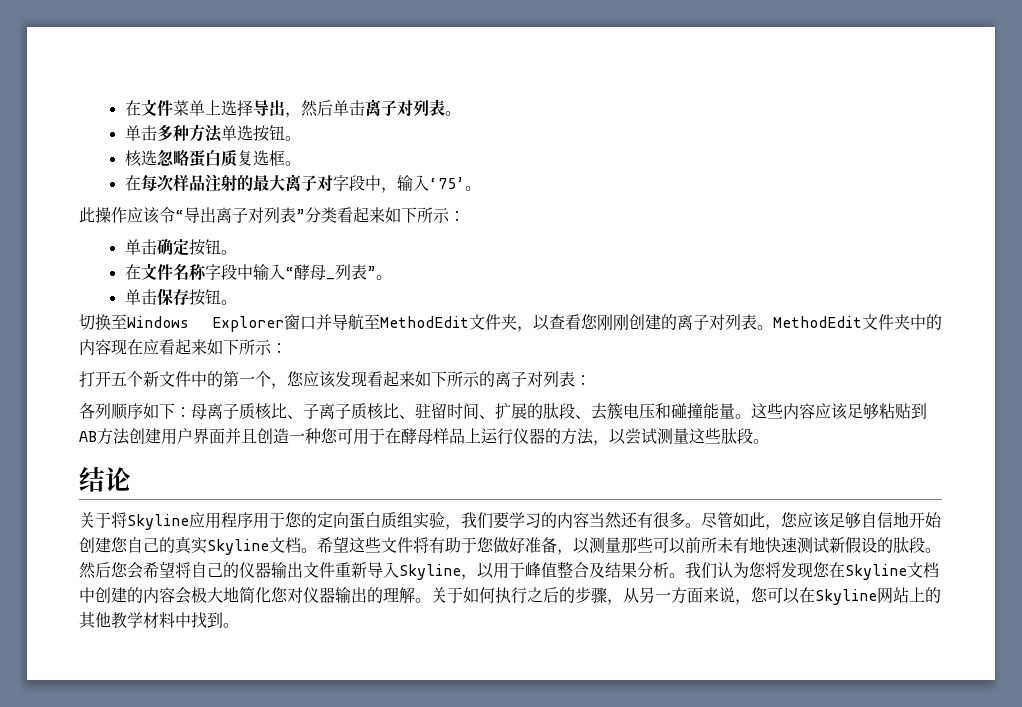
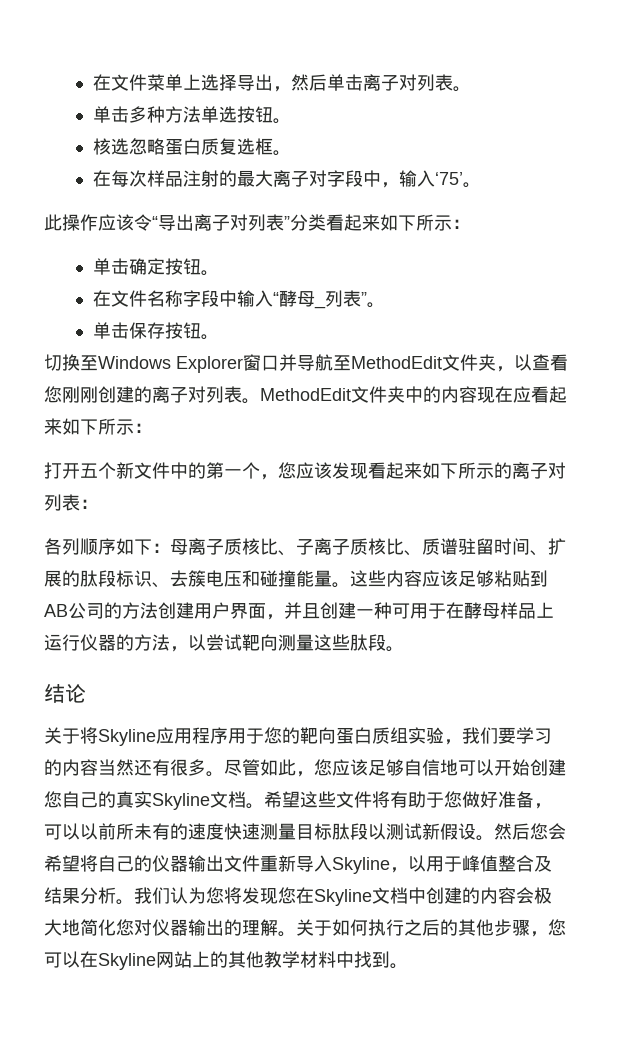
(415, 417) none -> [422,538,458,555] 质谱
(575, 411) none -> [116,570,152,587] 标识
(97, 436) none -> [68,602,122,619] 公司的
[225,428,338,444] 并且创造一种您 -> [266,602,392,620] ，并且创建一种
(657, 436) none -> [242,634,278,651] 靶向
[317,512,333,528] 定 -> [300,727,318,744] 靶
(909, 519) none -> [458,759,494,776] 可以
[573,536,797,554] 以测量那些可以前所未有地快速 -> [44,823,386,840] 可以以前所未有的速度快速测量目标肽段以
[877,536,925,553] 的肽段 -> (476, 831) none
[575,587,735,605] 步骤，从另一方面来说 -> [458,919,530,936] 其他步骤

